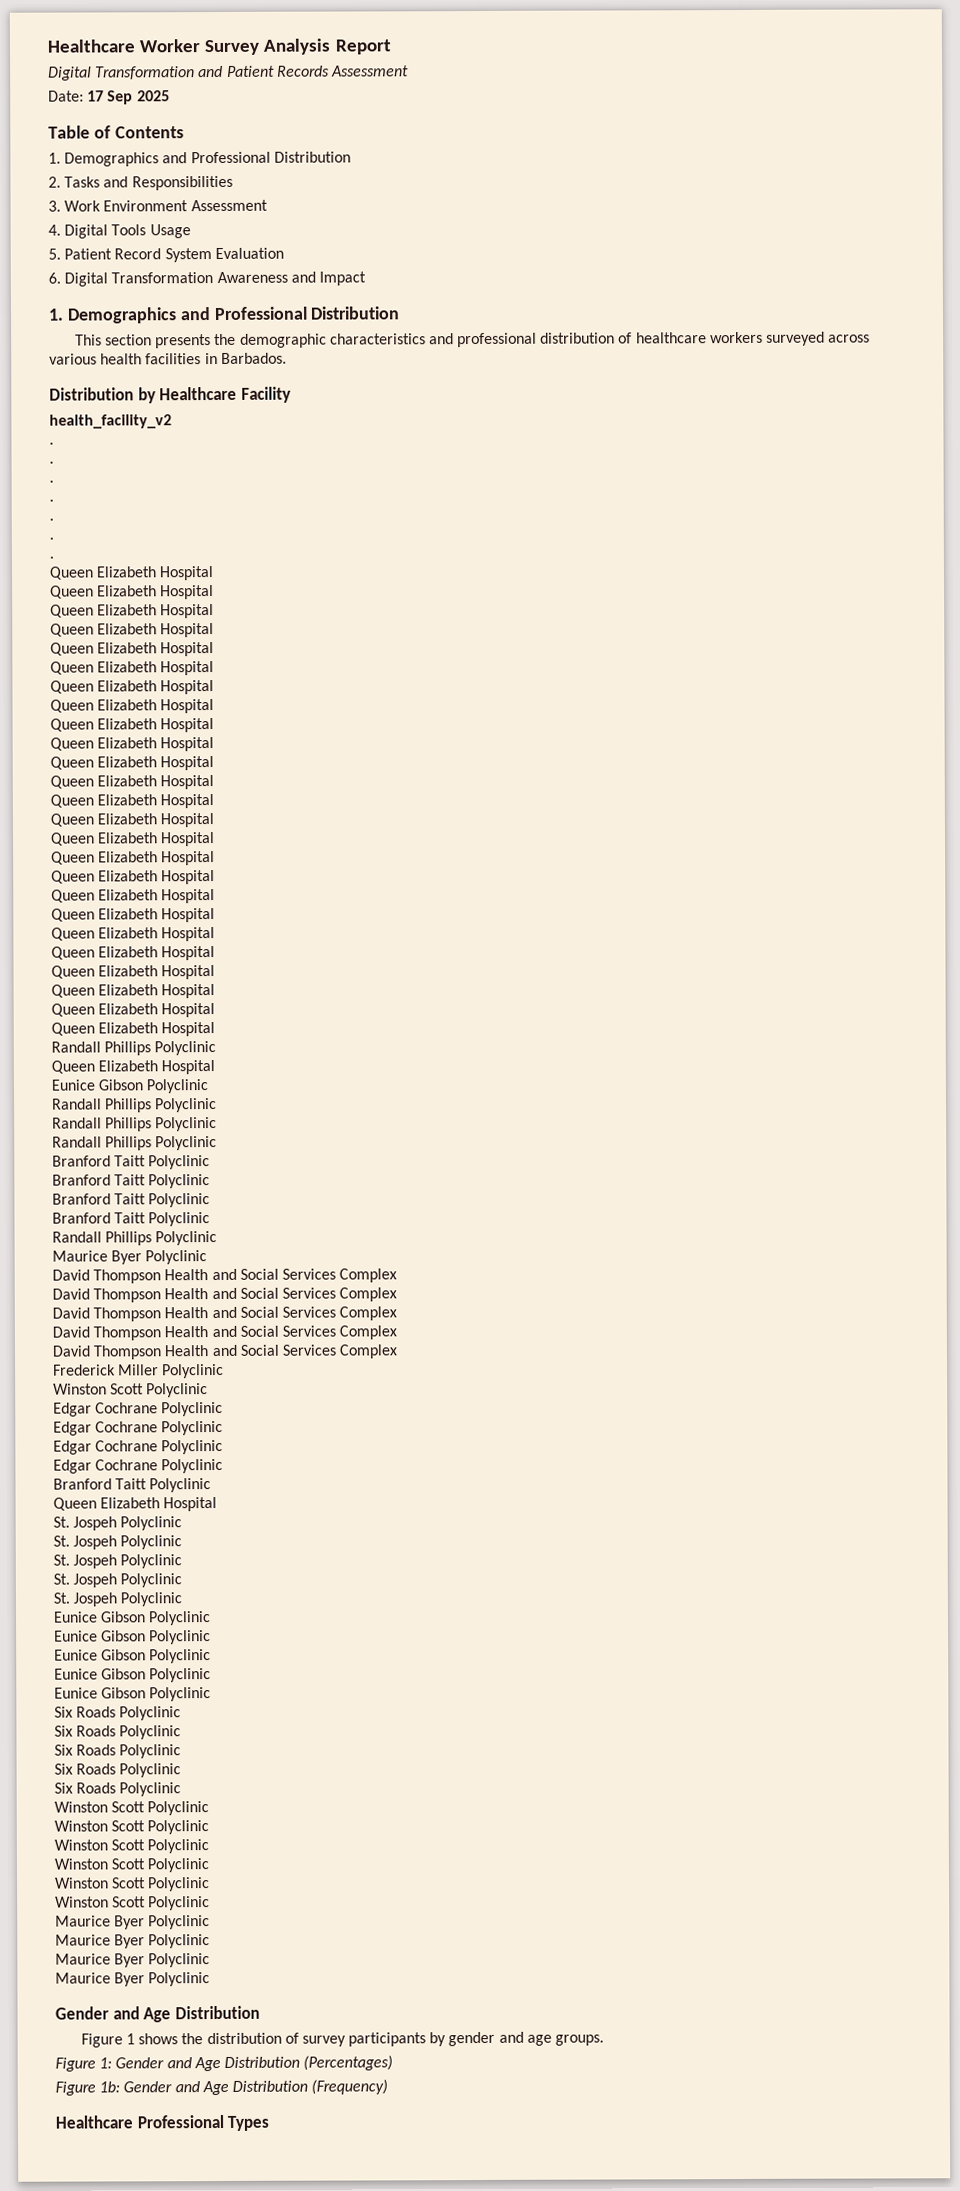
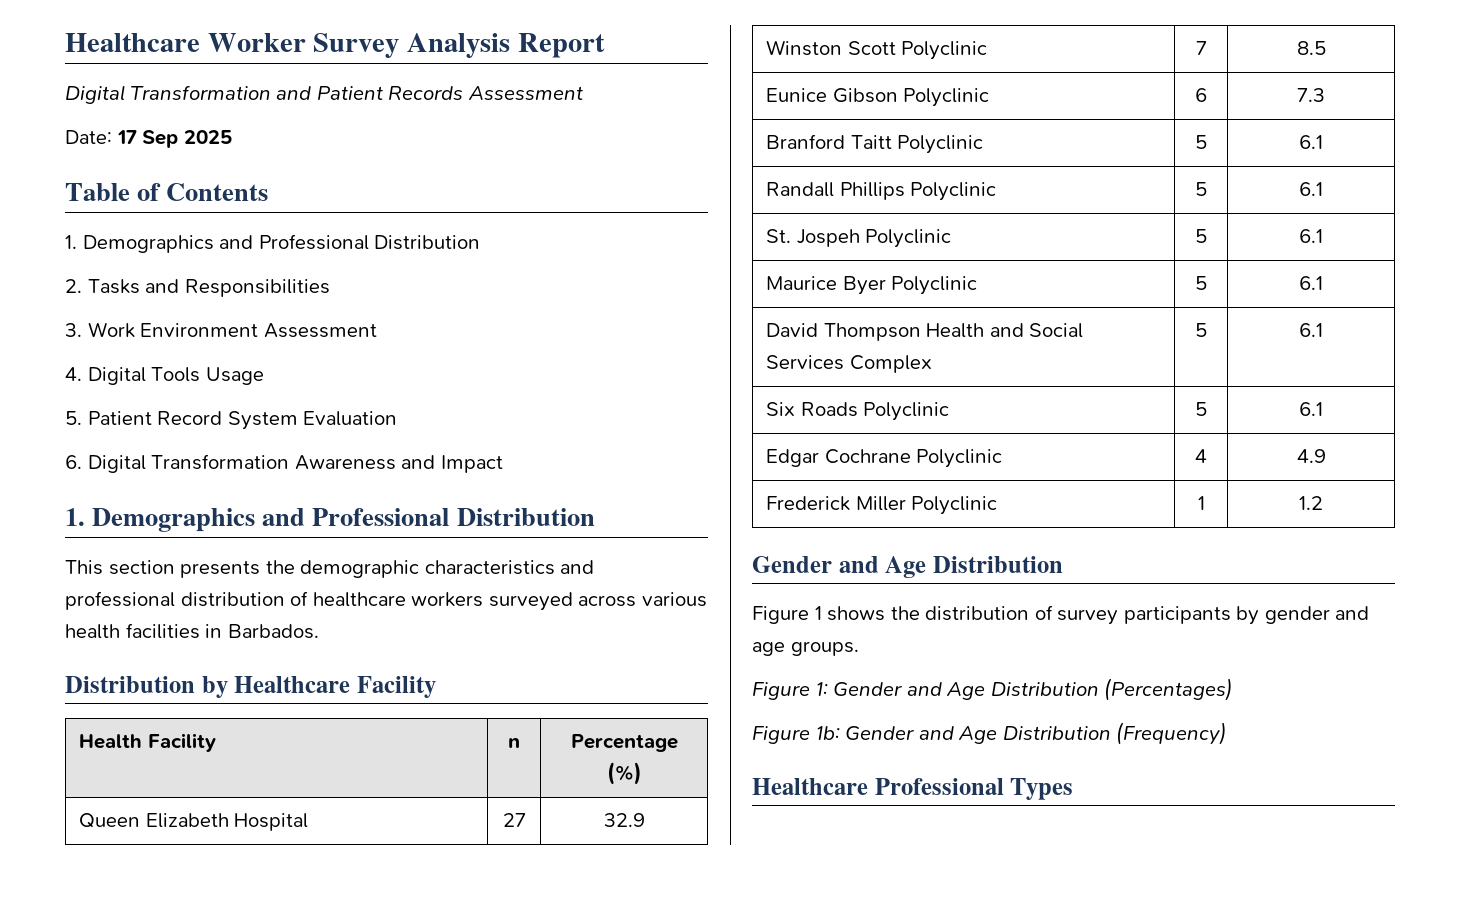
[49,414,172,429] [49,442,54,445] [49,461,54,464] [49,480,54,483] [49,499,54,502] [49,518,54,521] [49,537,54,540] [49,556,54,559] [49,566,215,581] [50,585,215,600] [50,604,215,619] [50,623,215,638] [50,642,215,657] [50,661,215,676] [50,680,215,695] [50,699,215,714] [50,718,215,733] [50,737,215,752] [50,756,215,771] [50,775,215,790] [50,794,215,809] [50,813,215,828] [50,832,216,847] [51,851,216,866] [51,870,216,885] [51,889,216,904] [51,908,216,923] [51,927,216,942] [51,946,216,961] [51,965,216,980] [51,984,216,999] [51,1003,216,1018] [51,1022,216,1037] [51,1041,217,1056] [51,1060,216,1075] [51,1079,209,1094] [52,1098,218,1113] [52,1117,218,1132] [52,1136,218,1151] [52,1155,211,1170] [52,1174,211,1189] [52,1193,211,1208] [52,1212,211,1227] [52,1231,218,1246] [52,1250,208,1265] [52,1268,398,1284] [52,1287,398,1303] [52,1306,398,1322] [52,1325,398,1341] [52,1344,399,1360] [53,1363,225,1379] [53,1383,209,1398] [53,1401,224,1417] [53,1420,224,1436] [53,1439,224,1455] [53,1458,224,1474] [53,1478,212,1493] [53,1497,218,1512] [53,1516,183,1531] [53,1535,183,1550] [53,1554,183,1569] [53,1573,183,1588] [53,1592,183,1607] [53,1611,212,1626] [54,1630,212,1645] [54,1649,212,1664] [54,1668,212,1683] [54,1687,212,1702] [54,1706,182,1721] [54,1725,182,1740] [54,1744,182,1759] [54,1763,182,1778] [54,1782,182,1797] [54,1801,210,1816] [54,1820,210,1835] [54,1839,210,1854] [54,1858,210,1873] [55,1877,211,1892] [55,1896,211,1911] [55,1915,211,1930] [55,1934,211,1949] [55,1953,211,1968] [55,1972,211,1987] // health_facility_v2 // . // . // . // . // . // . // . // Queen Elizabeth Hospital // Queen Elizabeth Hospital // Queen Elizabeth Hospital // Queen Elizabeth Hospital // Queen Elizabeth Hospital // Queen Elizabeth Hospital // Queen Elizabeth Hospital // Queen Elizabeth Hospital // Queen Elizabeth Hospital // Queen Elizabeth Hospital // Queen Elizabeth Hospital // Queen Elizabeth Hospital // Queen Elizabeth Hospital // Queen Elizabeth Hospital // Queen Elizabeth Hospital // Queen Elizabeth Hospital // Queen Elizabeth Hospital // Queen Elizabeth Hospital // Queen Elizabeth Hospital // Queen Elizabeth Hospital // Queen Elizabeth Hospital // Queen Elizabeth Hospital // Queen Elizabeth Hospital // Queen Elizabeth Hospital // Queen Elizabeth Hospital // Randall Phillips Polyclinic // Queen Elizabeth Hospital // Eunice Gibson Polyclinic // Randall Phillips Polyclinic // Randall Phillips Polyclinic // Randall Phillips Polyclinic // Branford Taitt Polyclinic // Branford Taitt Polyclinic // Branford Taitt Polyclinic // Branford Taitt Polyclinic // Randall Phillips Polyclinic // Maurice Byer Polyclinic // David Thompson Health and Social Services Complex // David Thompson Health and Social Services Complex // David Thompson Health and Social Services Complex // David Thompson Health and Social Services Complex // David Thompson Health and Social Services Complex // Frederick Miller Polyclinic // Winston Scott Polyclinic // Edgar Cochrane Polyclinic // Edgar Cochrane Polyclinic // Edgar Cochrane Polyclinic // Edgar Cochrane Polyclinic // Branford Taitt Polyclinic // Queen Elizabeth Hospital // St. Jospeh Polyclinic // St. Jospeh Polyclinic // St. Jospeh Polyclinic // St. Jospeh Polyclinic // St. Jospeh Polyclinic // Eunice Gibson Polyclinic // Eunice Gibson Polyclinic // Eunice Gibson Polyclinic // Eunice Gibson Polyclinic // Eunice Gibson Polyclinic // Six Roads Polyclinic // Six Roads Polyclinic // Six Roads Polyclinic // Six Roads Polyclinic // Six Roads Polyclinic // Winston Scott Polyclinic // Winston Scott Polyclinic // Winston Scott Polyclinic // Winston Scott Polyclinic // Winston Scott Polyclinic // Winston Scott Polyclinic // Maurice Byer Polyclinic // Maurice Byer Polyclinic // Maurice Byer Polyclinic // Maurice Byer Polyclinic -> [79,733,216,752] [508,738,520,748] [570,734,678,752] [606,762,642,785] [79,813,309,831] [502,813,526,827] [603,813,645,827] [766,40,988,60] [1195,41,1207,55] [1296,41,1326,55] [766,88,990,107] [1195,88,1207,102] [1297,88,1325,102] [766,134,984,154] [1195,135,1207,149] [1299,135,1323,149] [766,182,997,201] [1195,182,1207,196] [1299,182,1323,196] [766,229,952,248] [1195,229,1207,243] [1299,229,1323,243] [766,276,978,295] [1195,276,1207,290] [1299,276,1323,290] [766,323,1084,341] [766,355,932,373] [1195,323,1207,337] [1299,323,1323,337] [766,402,950,421] [1195,402,1207,416] [1299,402,1323,416] [766,449,1003,468] [1195,449,1207,463] [1296,449,1326,463] [766,496,998,515] [1197,496,1205,510] [1299,496,1323,510] // Health Facility | n | Percentage (%) // Queen Elizabeth Hospital | 27 | 32.9 // Winston Scott Polyclinic | 7 | 8.5 // Eunice Gibson Polyclinic | 6 | 7.3 // Branford Taitt Polyclinic | 5 | 6.1 // Randall Phillips Polyclinic | 5 | 6.1 // St. Jospeh Polyclinic | 5 | 6.1 // Maurice Byer Polyclinic | 5 | 6.1 // David Thompson Health and Social Services Complex | 5 | 6.1 // Six Roads Polyclinic | 5 | 6.1 // Edgar Cochrane Polyclinic | 4 | 4.9 // Frederick Miller Polyclinic | 1 | 1.2

